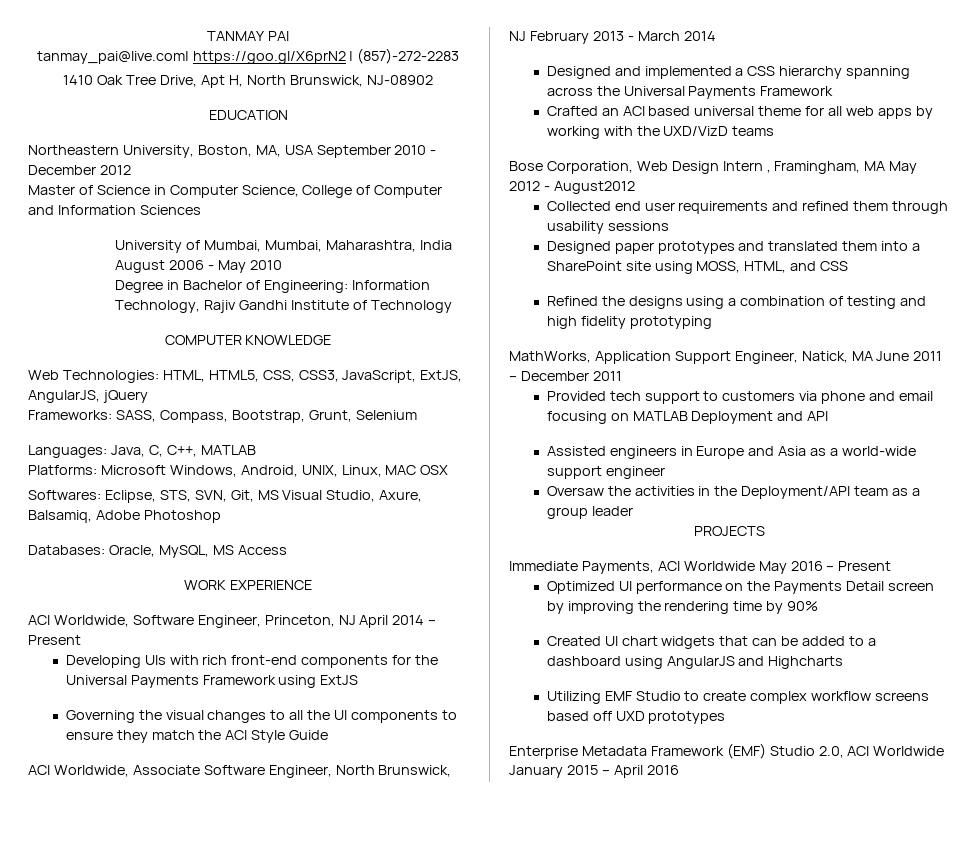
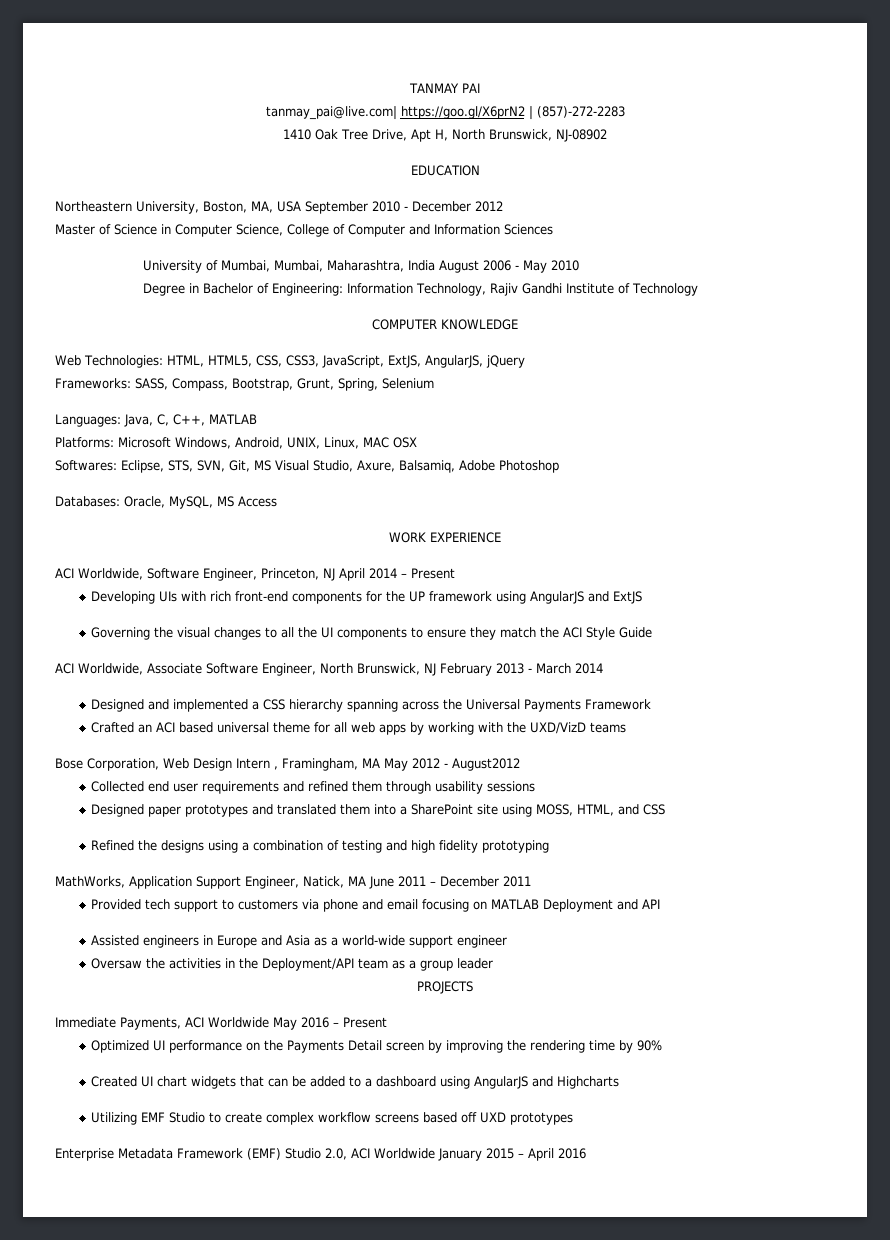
(352, 416) none -> [338,378,378,391] Spring,
[65,675,317,688] Universal Payments Framework using -> [409,591,610,604] UP framework using AngularJS and

